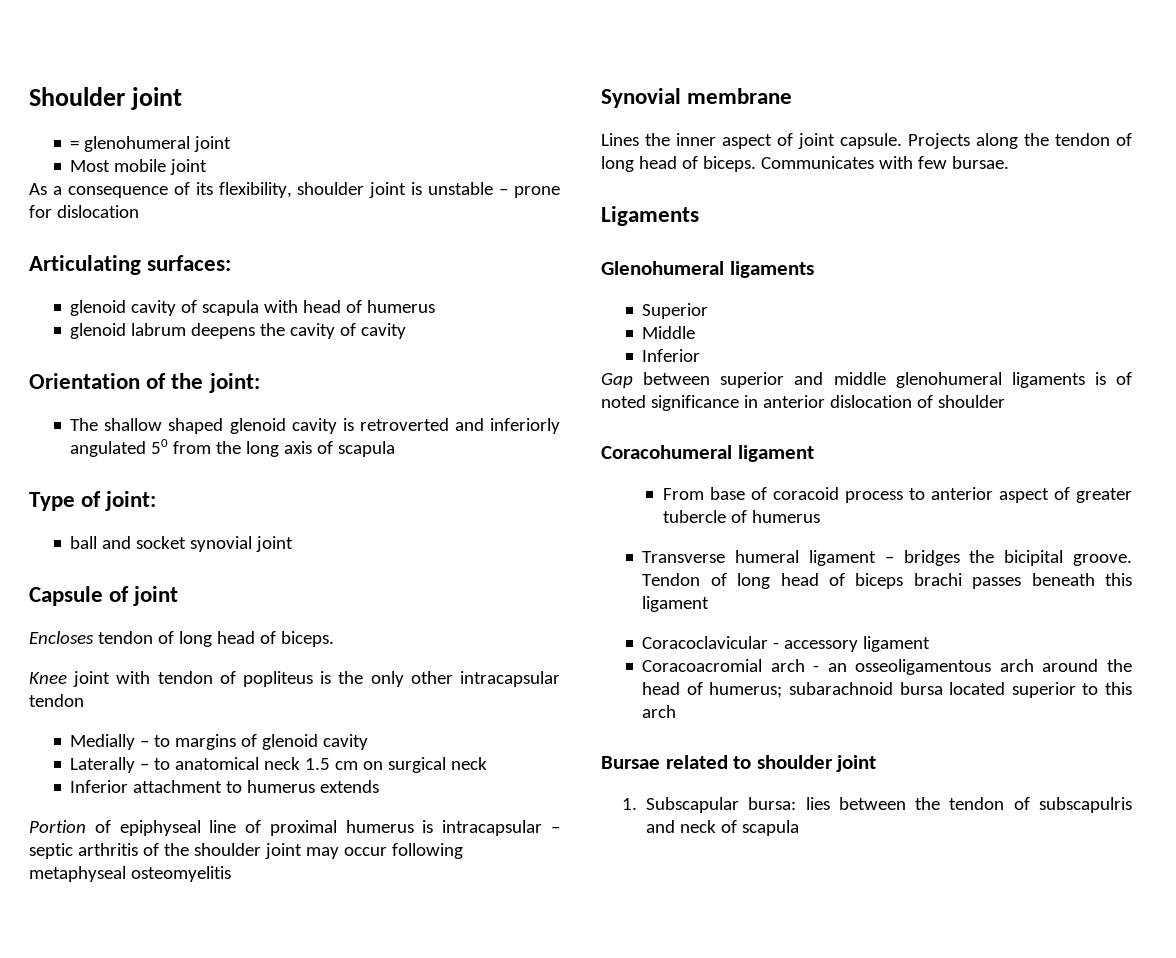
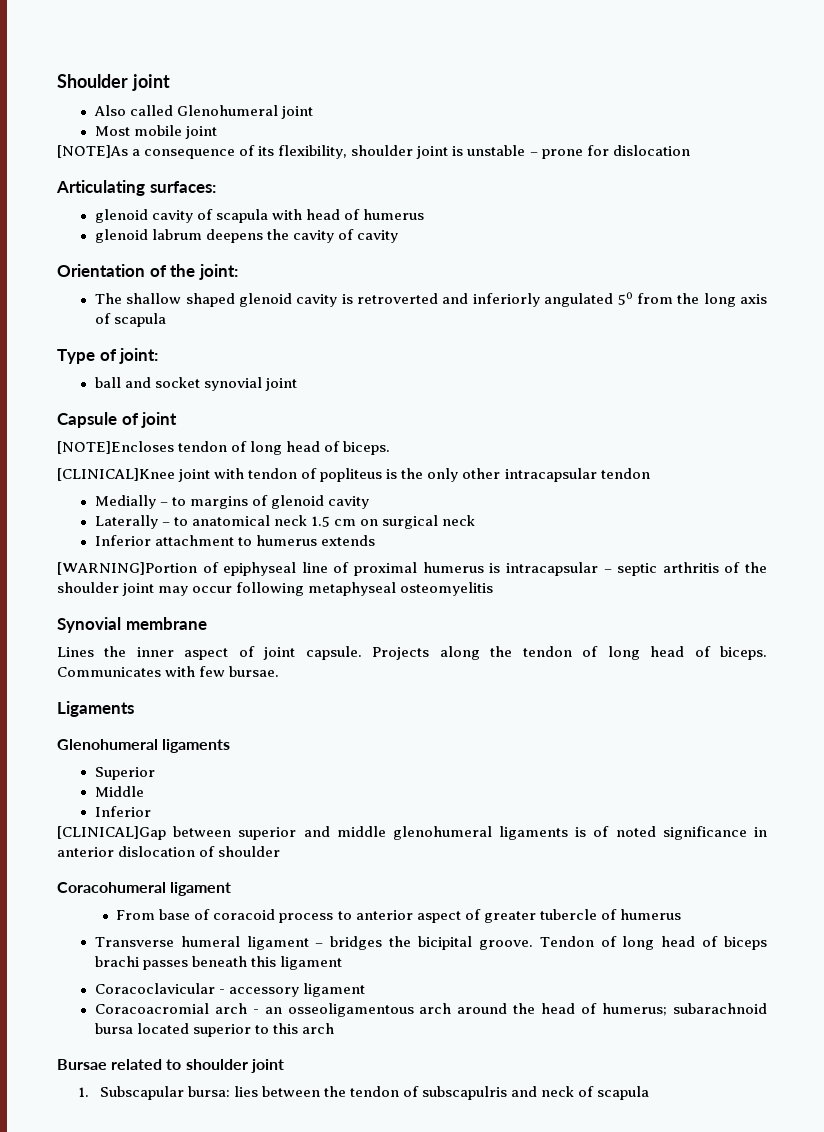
[70,136,191,152] = glenohumeral -> [93,105,278,116] Also called Glenohumeral
[29,183,47,195] As -> [57,145,128,158] [NOTE]As
[29,631,94,644] Encloses -> [57,441,174,454] [NOTE]Encloses
[29,672,67,684] Knee -> [57,468,175,481] [CLINICAL]Knee
[29,820,86,833] Portion -> [57,562,197,575] [WARNING]Portion
[601,373,633,388] Gap -> [57,826,166,840] [CLINICAL]Gap

